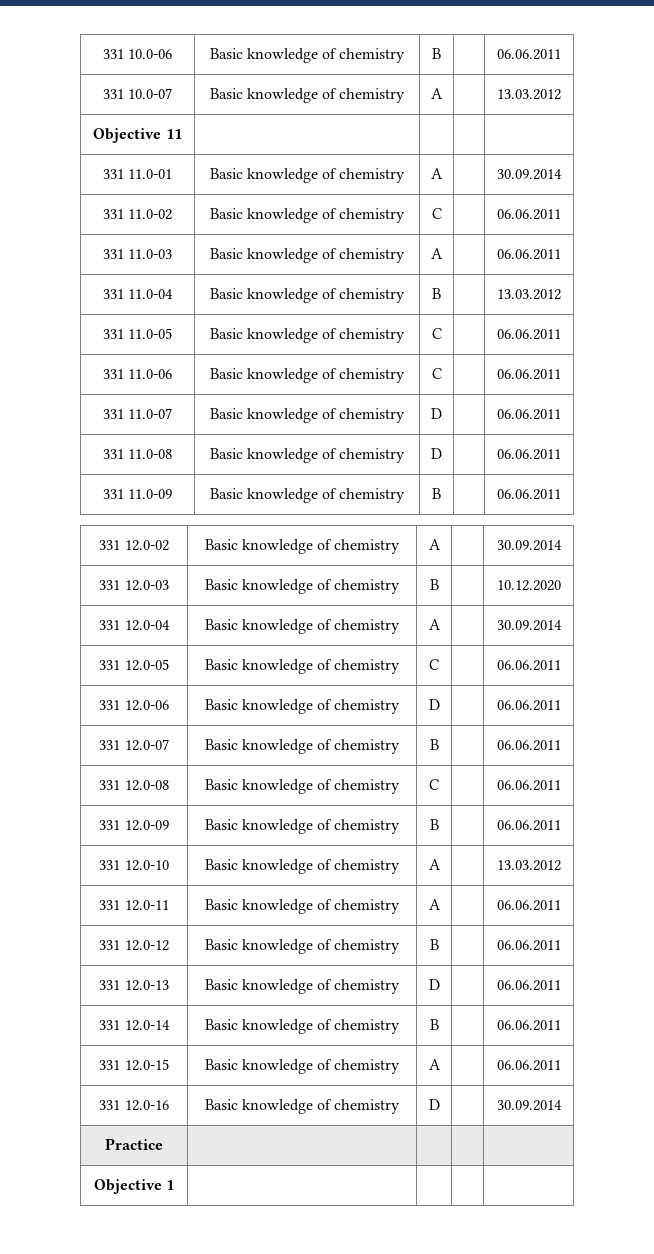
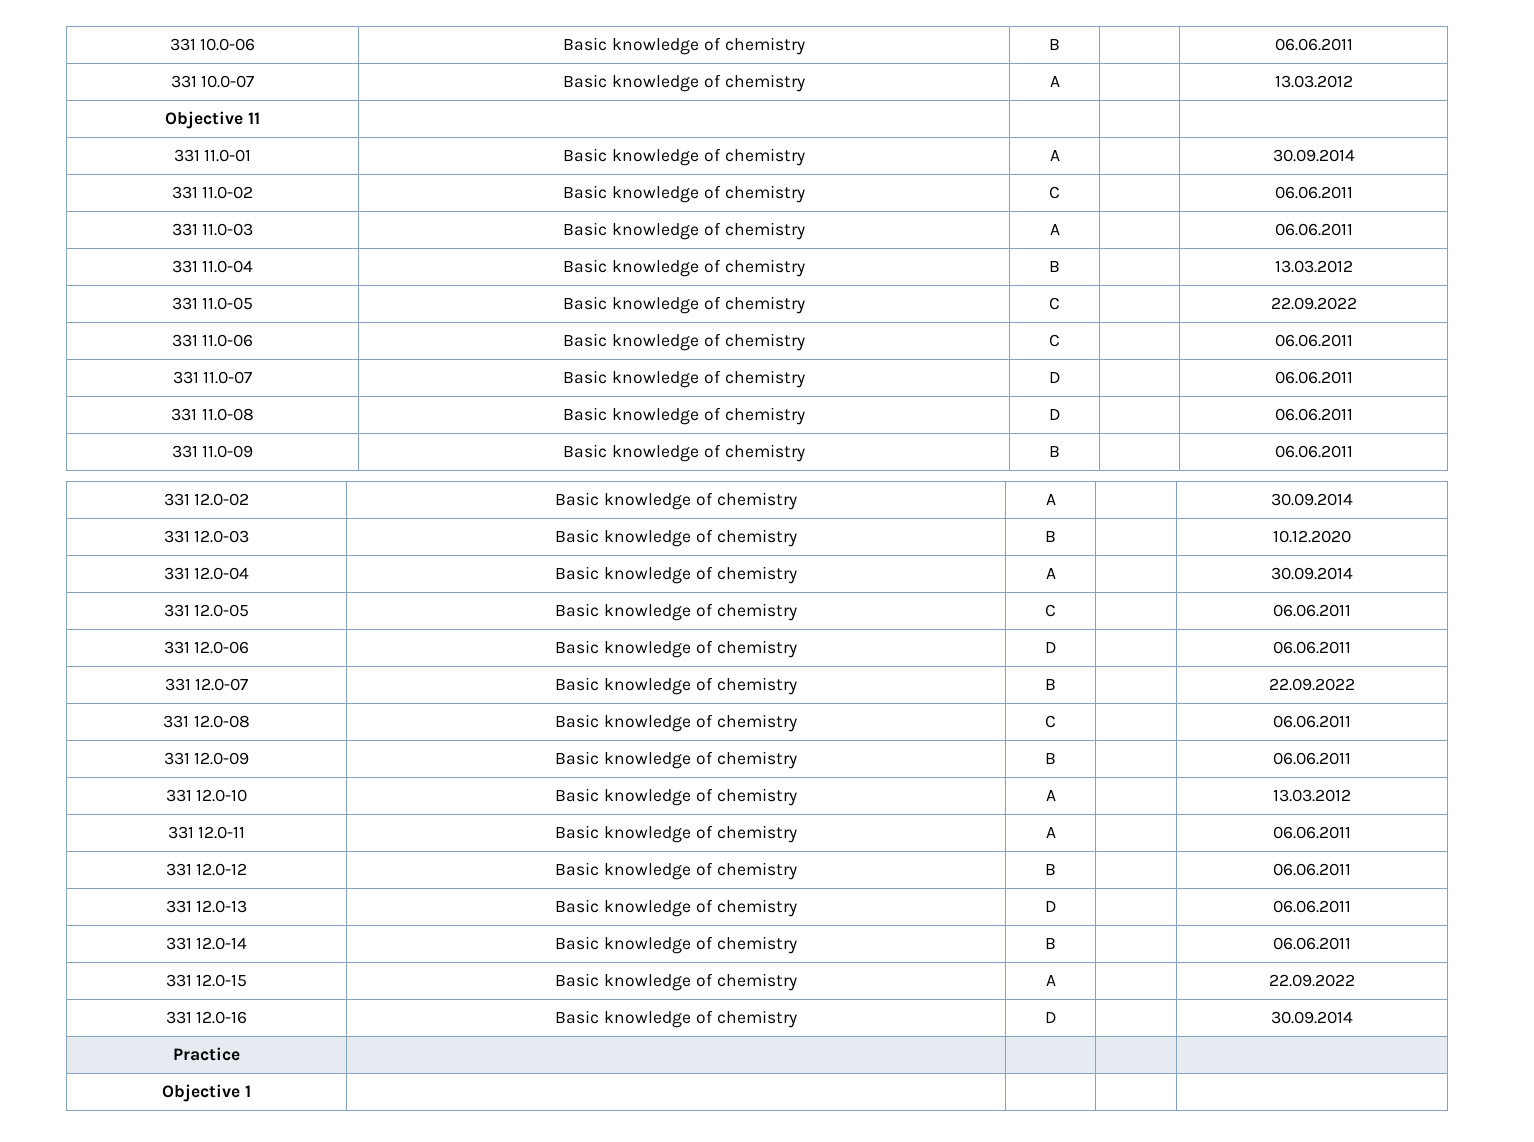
[497,329,561,340] 06.06.2011 -> [1270,297,1357,310] 22.09.2022
[496,740,561,751] 06.06.2011 -> [1269,678,1355,691] 22.09.2022
[496,1060,561,1071] 06.06.2011 -> [1269,974,1355,987] 22.09.2022

